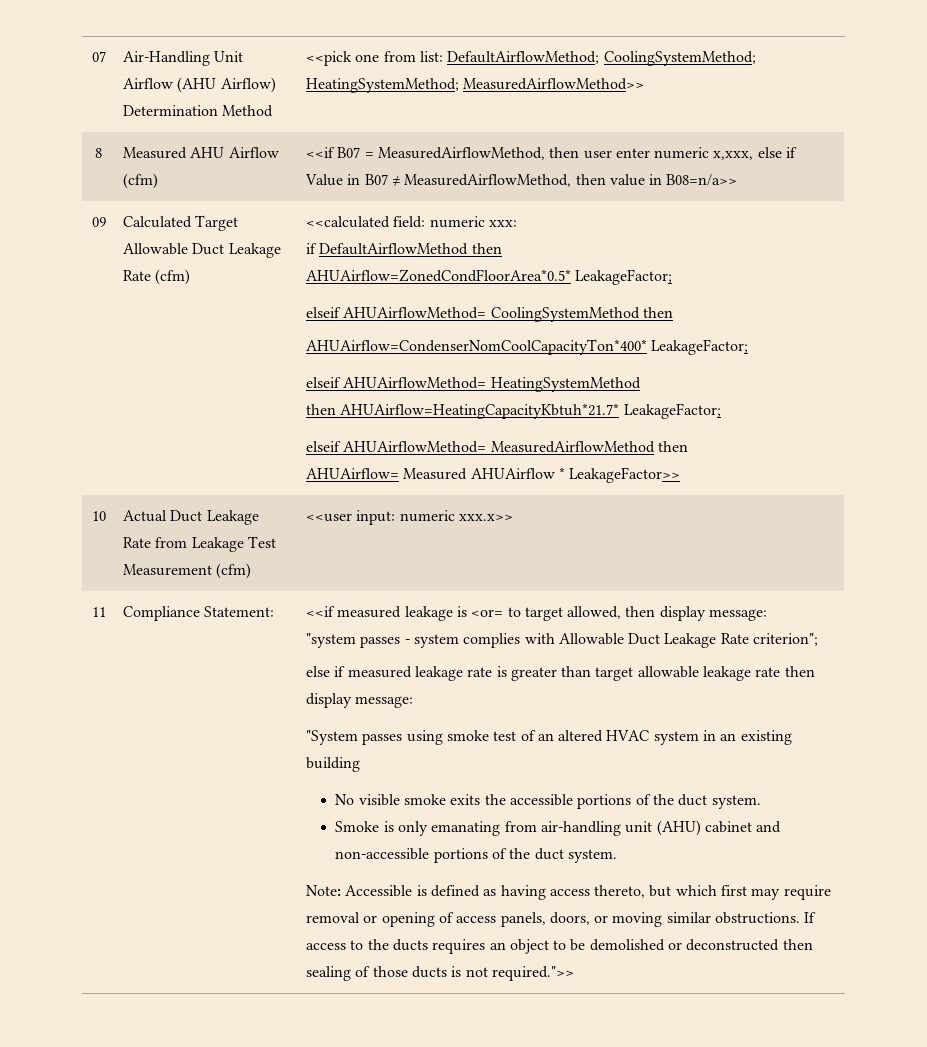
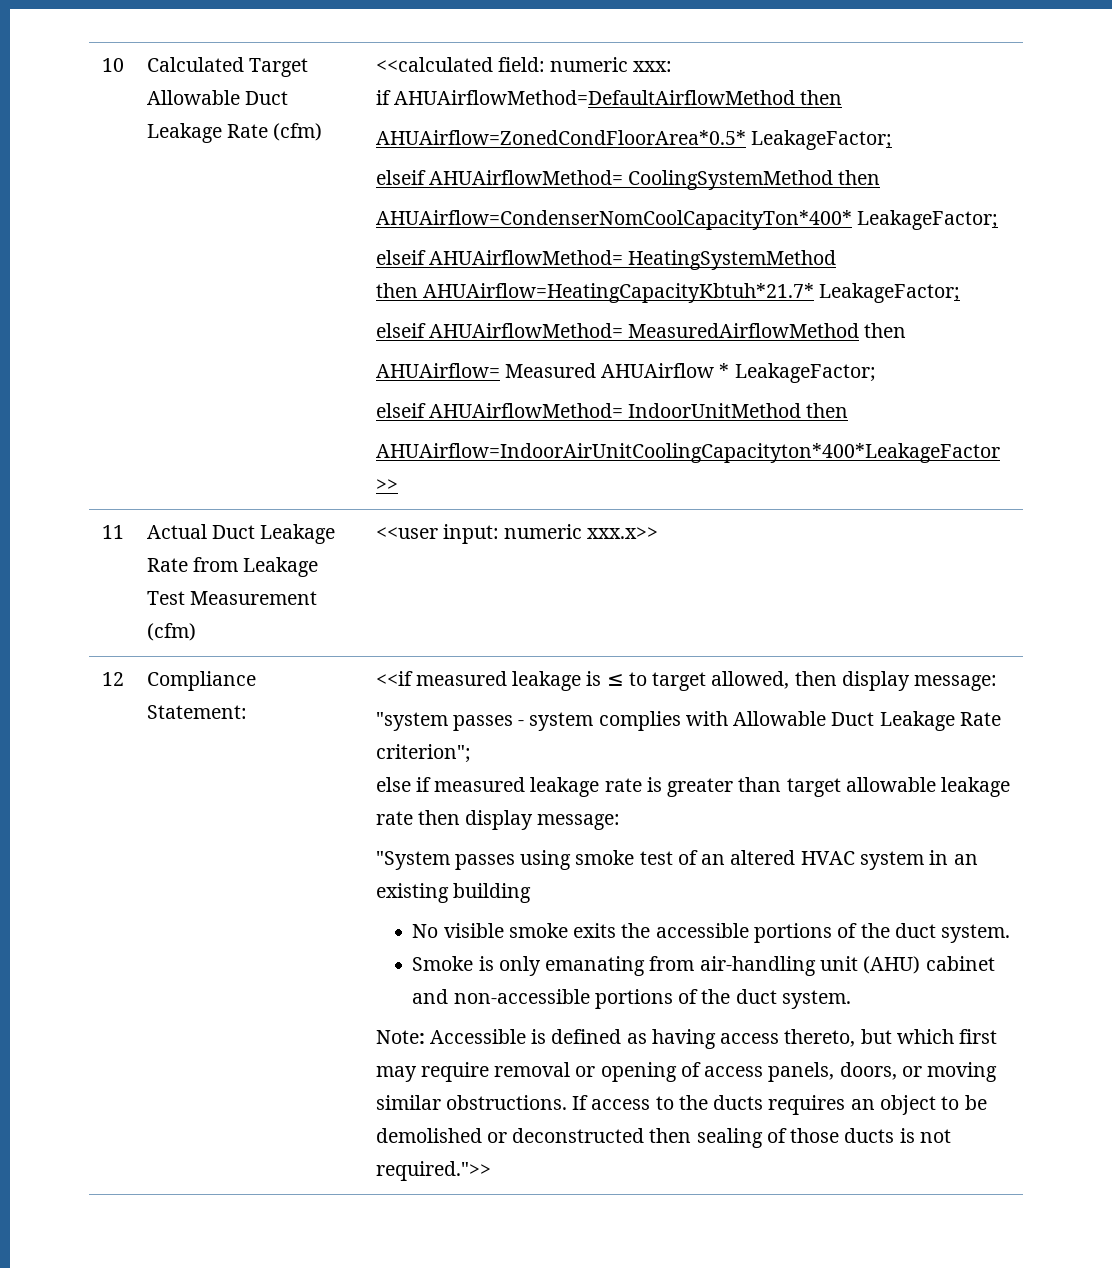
[91,51,106,62] [122,51,244,66] [122,77,276,93] [122,105,274,117] [305,51,756,66] [305,78,645,93] [95,148,102,158] [122,147,279,159] [122,173,158,189] [305,147,798,160] [304,174,738,187] [91,217,106,227] 07 | Air-Handling Unit Airflow (AHU Airflow) Determination Method | <<pick one from list: DefaultAirflowMethod; CoolingSystemMethod; HeatingSystemMethod; MeasuredAirflowMethod>> // 8 | Measured AHU Airflow (cfm) | <<if B07 = MeasuredAirflowMethod, then user enter numeric x,xxx, else if Value in B07 ≠ MeasuredAirflowMethod, then value in B08=n/a>> // 09 -> [101,58,124,72] 10
[319,243,469,255] DefaultAirflowMethod -> [393,90,795,105] AHUAirflowMethod=DefaultAirflowMethod
[569,467,681,483] [91,511,106,521] LeakageFactor>> // 10 -> [734,363,876,383] [375,403,849,418] [375,443,1000,463] [375,479,398,491] [101,525,124,539] LeakageFactor; // elseif AHUAirflowMethod= IndoorUnitMethod then // AHUAirflow=IndoorAirUnitCoolingCapacityton*400*LeakageFactor >> // 11
[91,607,106,617] 11 -> [101,672,124,686] 12
[471,609,504,617] <or= -> [606,674,624,686] ≤

